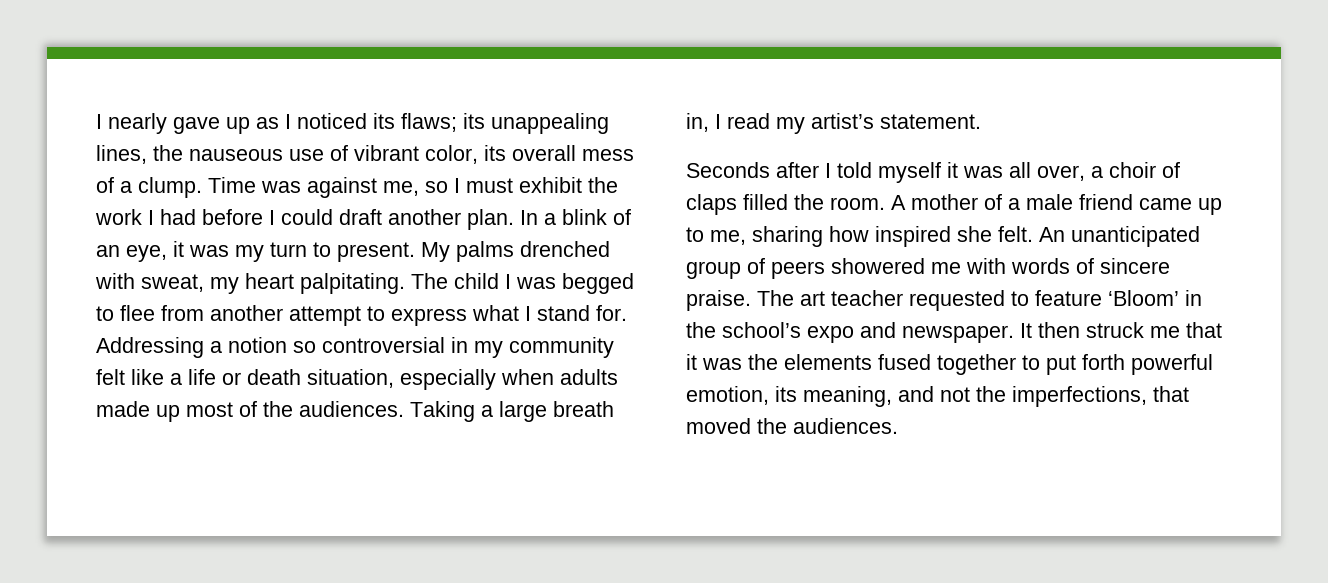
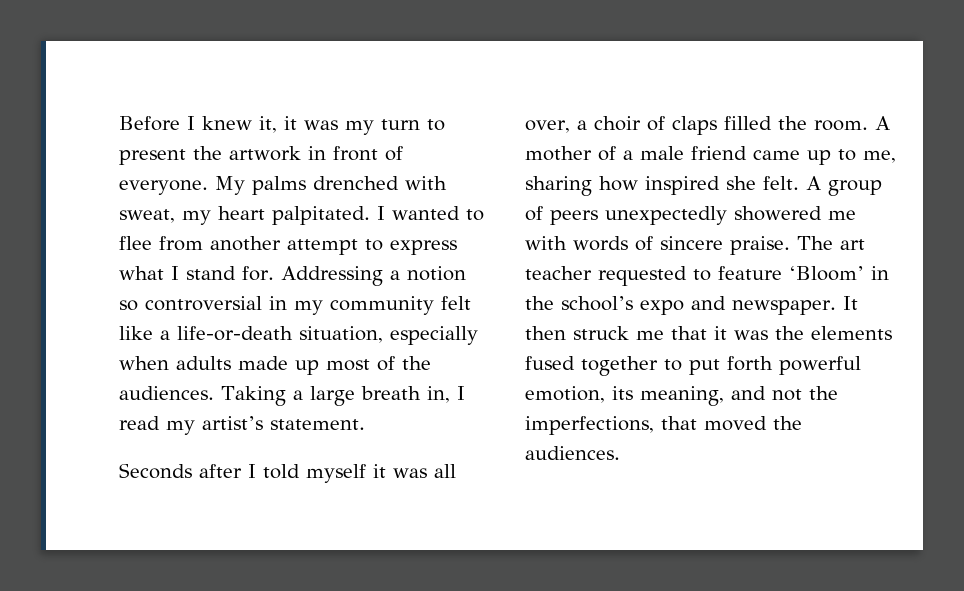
[96,113,609,134] [96,145,634,164] [96,177,618,198] [95,209,631,230] [96,245,167,262] I nearly gave up as I noticed its flaws; its unappealing lines, the nauseous use of vibrant color, its overall mess of a clump. Time was against me, so I must exhibit the work I had before I could draft another plan. In a blink of an eye, -> [119,116,277,133] Before I knew it,
[337,242,415,262] present. -> [119,146,403,165] [119,180,208,195] present the artwork in front of everyone.
[300,273,634,294] palpitating. The child I was begged -> [272,206,460,225] palpitated. I wanted
[188,369,301,385] life or death -> [177,326,293,341] life-or-death
[1039,226,1200,247] An unanticipated -> [806,176,821,190] A
(825, 270) none -> [605,206,727,225] unexpectedly

